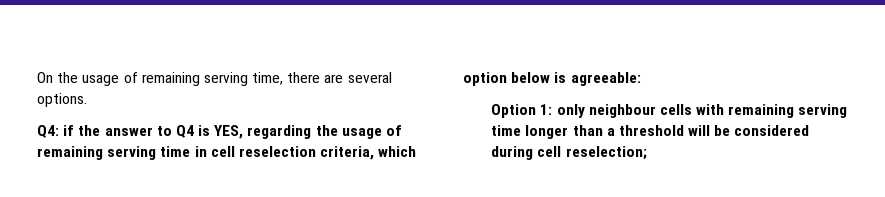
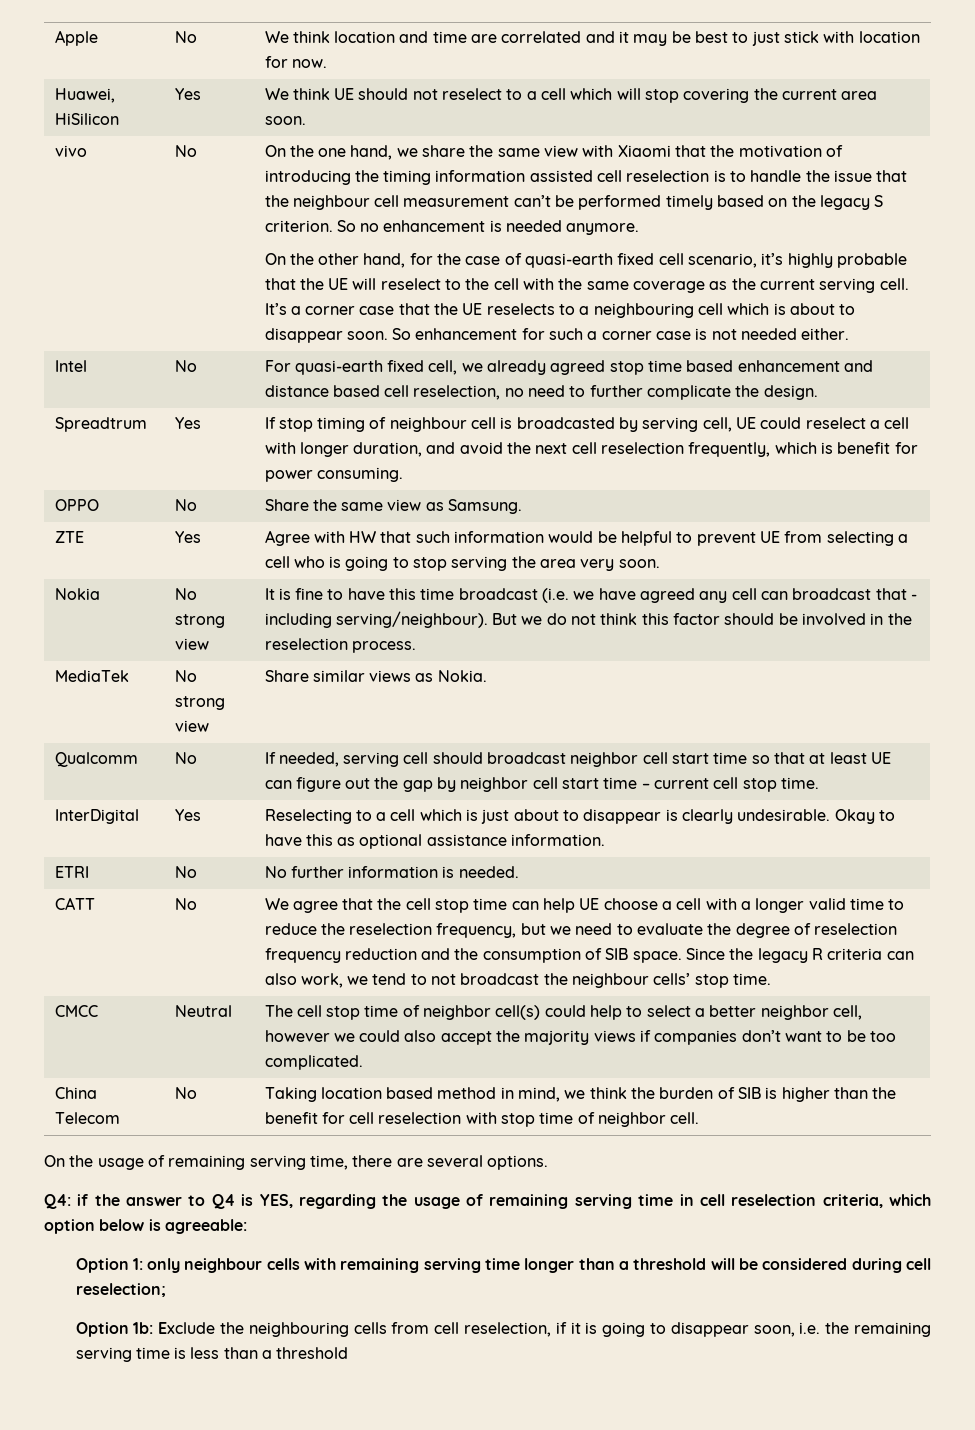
(37, 77) none -> [54,30,98,46] [174,31,197,43] [264,31,920,46] [264,56,327,68] [54,88,115,103] [54,113,119,125] [174,88,201,100] [264,88,878,103] [264,116,306,125] [54,145,87,157] [174,145,197,157] [264,145,844,160] [264,170,908,185] [264,195,884,210] [264,220,640,235] [264,253,908,268] [264,278,909,293] [264,303,856,318] [264,328,850,343] [54,360,87,372] [174,360,197,372] [264,360,874,375] [264,385,818,400] [54,417,147,432] [174,417,201,429] [264,417,910,432] [264,442,918,457] [264,467,403,482] [54,499,99,511] [174,499,197,511] [264,499,523,514] [54,531,84,543] [174,531,201,543] [264,530,909,546] [264,556,660,571] [54,588,100,600] [174,588,197,600] [174,614,225,628] [174,638,209,650] [264,588,917,603] [264,611,912,628] [264,638,416,653] [54,670,129,682] [174,670,197,682] [174,696,225,710] [174,720,209,732] [264,670,487,682] [54,752,138,767] [174,752,197,764] [264,752,892,767] [264,777,820,792] [54,809,139,824] [174,809,201,821] [264,809,896,824] [264,834,606,849] [54,866,89,878] [174,866,197,878] [264,866,519,878] [54,897,95,910] [174,898,197,910] [264,898,905,913] [264,923,898,938] [264,948,914,963] [264,973,772,988] [54,1005,98,1017] [174,1005,232,1017] [264,1005,863,1020] [264,1030,897,1045] [264,1055,363,1070] [54,1087,97,1099] [54,1112,120,1124] [174,1087,197,1099] [264,1087,897,1102] [264,1112,700,1127] Apple | No | We think location and time are correlated and it may be best to just stick with location for now. // Huawei, HiSilicon | Yes | We think UE should not reselect to a cell which will stop covering the current area soon. // vivo | No | On the one hand, we share the same view with Xiaomi that the motivation of introducing the timing information assisted cell reselection is to handle the issue that the neighbour cell measurement can’t be performed timely based on the legacy S criterion. So no enhancement is needed anymore. // On the other hand, for the case of quasi-earth fixed cell scenario, it’s highly probable that the UE will reselect to the cell with the same coverage as the current serving cell. It’s a corner case that the UE reselects to a neighbouring cell which is about to disappear soon. So enhancement for such a corner case is not needed either. // Intel | No | For quasi-earth fixed cell, we already agreed stop time based enhancement and distance based cell reselection, no need to further complicate the design. // Spreadtrum | Yes | If stop timing of neighbour cell is broadcasted by serving cell, UE could reselect a cell with longer duration, and avoid the next cell reselection frequently, which is benefit for power consuming. // OPPO | No | Share the same view as Samsung. // ZTE | Yes | Agree with HW that such information would be helpful to prevent UE from selecting a cell who is going to stop serving the area very soon. // Nokia | No strong view | It is fine to have this time broadcast (i.e. we have agreed any cell can broadcast that - including serving/neighbour). But we do not think this factor should be involved in the reselection process. // MediaTek | No strong view | Share similar views as Nokia. // Qualcomm | No | If needed, serving cell should broadcast neighbor cell start time so that at least UE can figure out the gap by neighbor cell start time – current cell stop time. // InterDigital | Yes | Reselecting to a cell which is just about to disappear is clearly undesirable. Okay to have this as optional assistance information. // ETRI | No | No further information is needed. // CATT | No | We agree that the cell stop time can help UE choose a cell with a longer valid time to reduce the reselection frequency, but we need to evaluate the degree of reselection frequency reduction and the consumption of SIB space. Since the legacy R criteria can also work, we tend to not broadcast the neighbour cells’ stop time. // CMCC | Neutral | The cell stop time of neighbor cell(s) could help to select a better neighbor cell, however we could also accept the majority views if companies don’t want to be too complicated. // China Telecom | No | Taking location based method in mind, we think the burden of SIB is higher than the benefit for cell reselection with stop time of neighbor cell. //
(647, 153) none -> [75,1322,932,1337] [75,1347,349,1362] // Option 1b: Exclude the neighbouring cells from cell reselection, if it is going to disappear soon, i.e. the remaining serving time is less than a threshold

